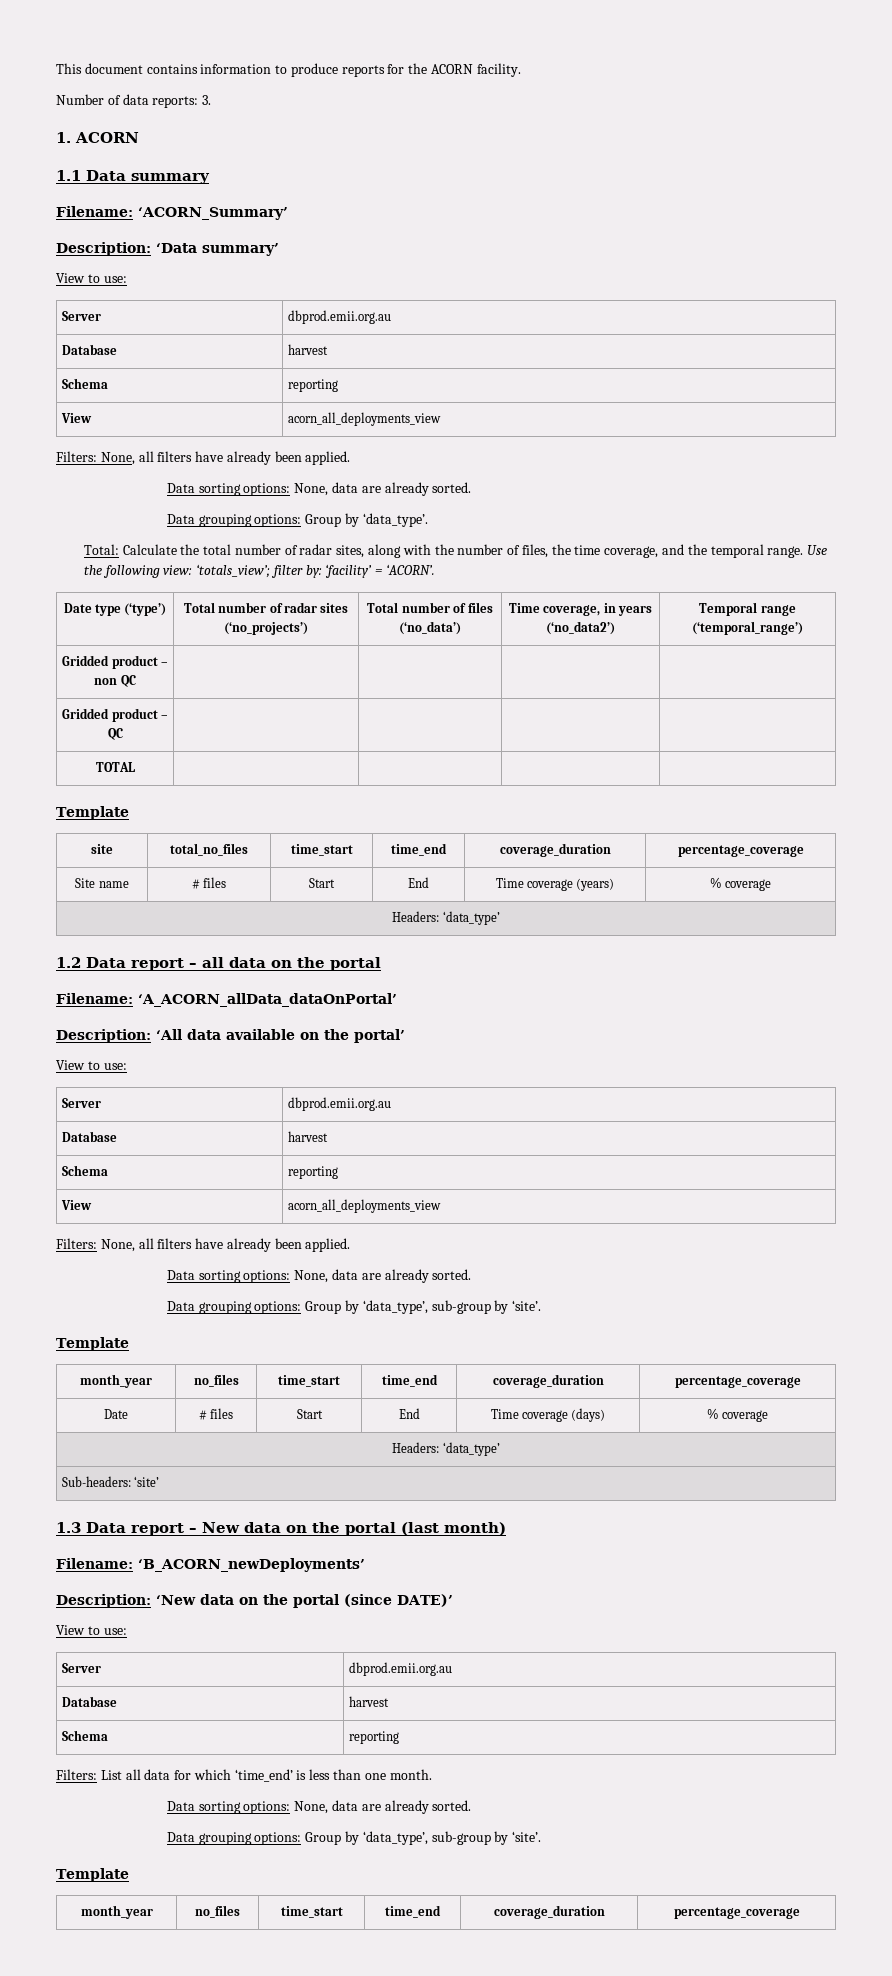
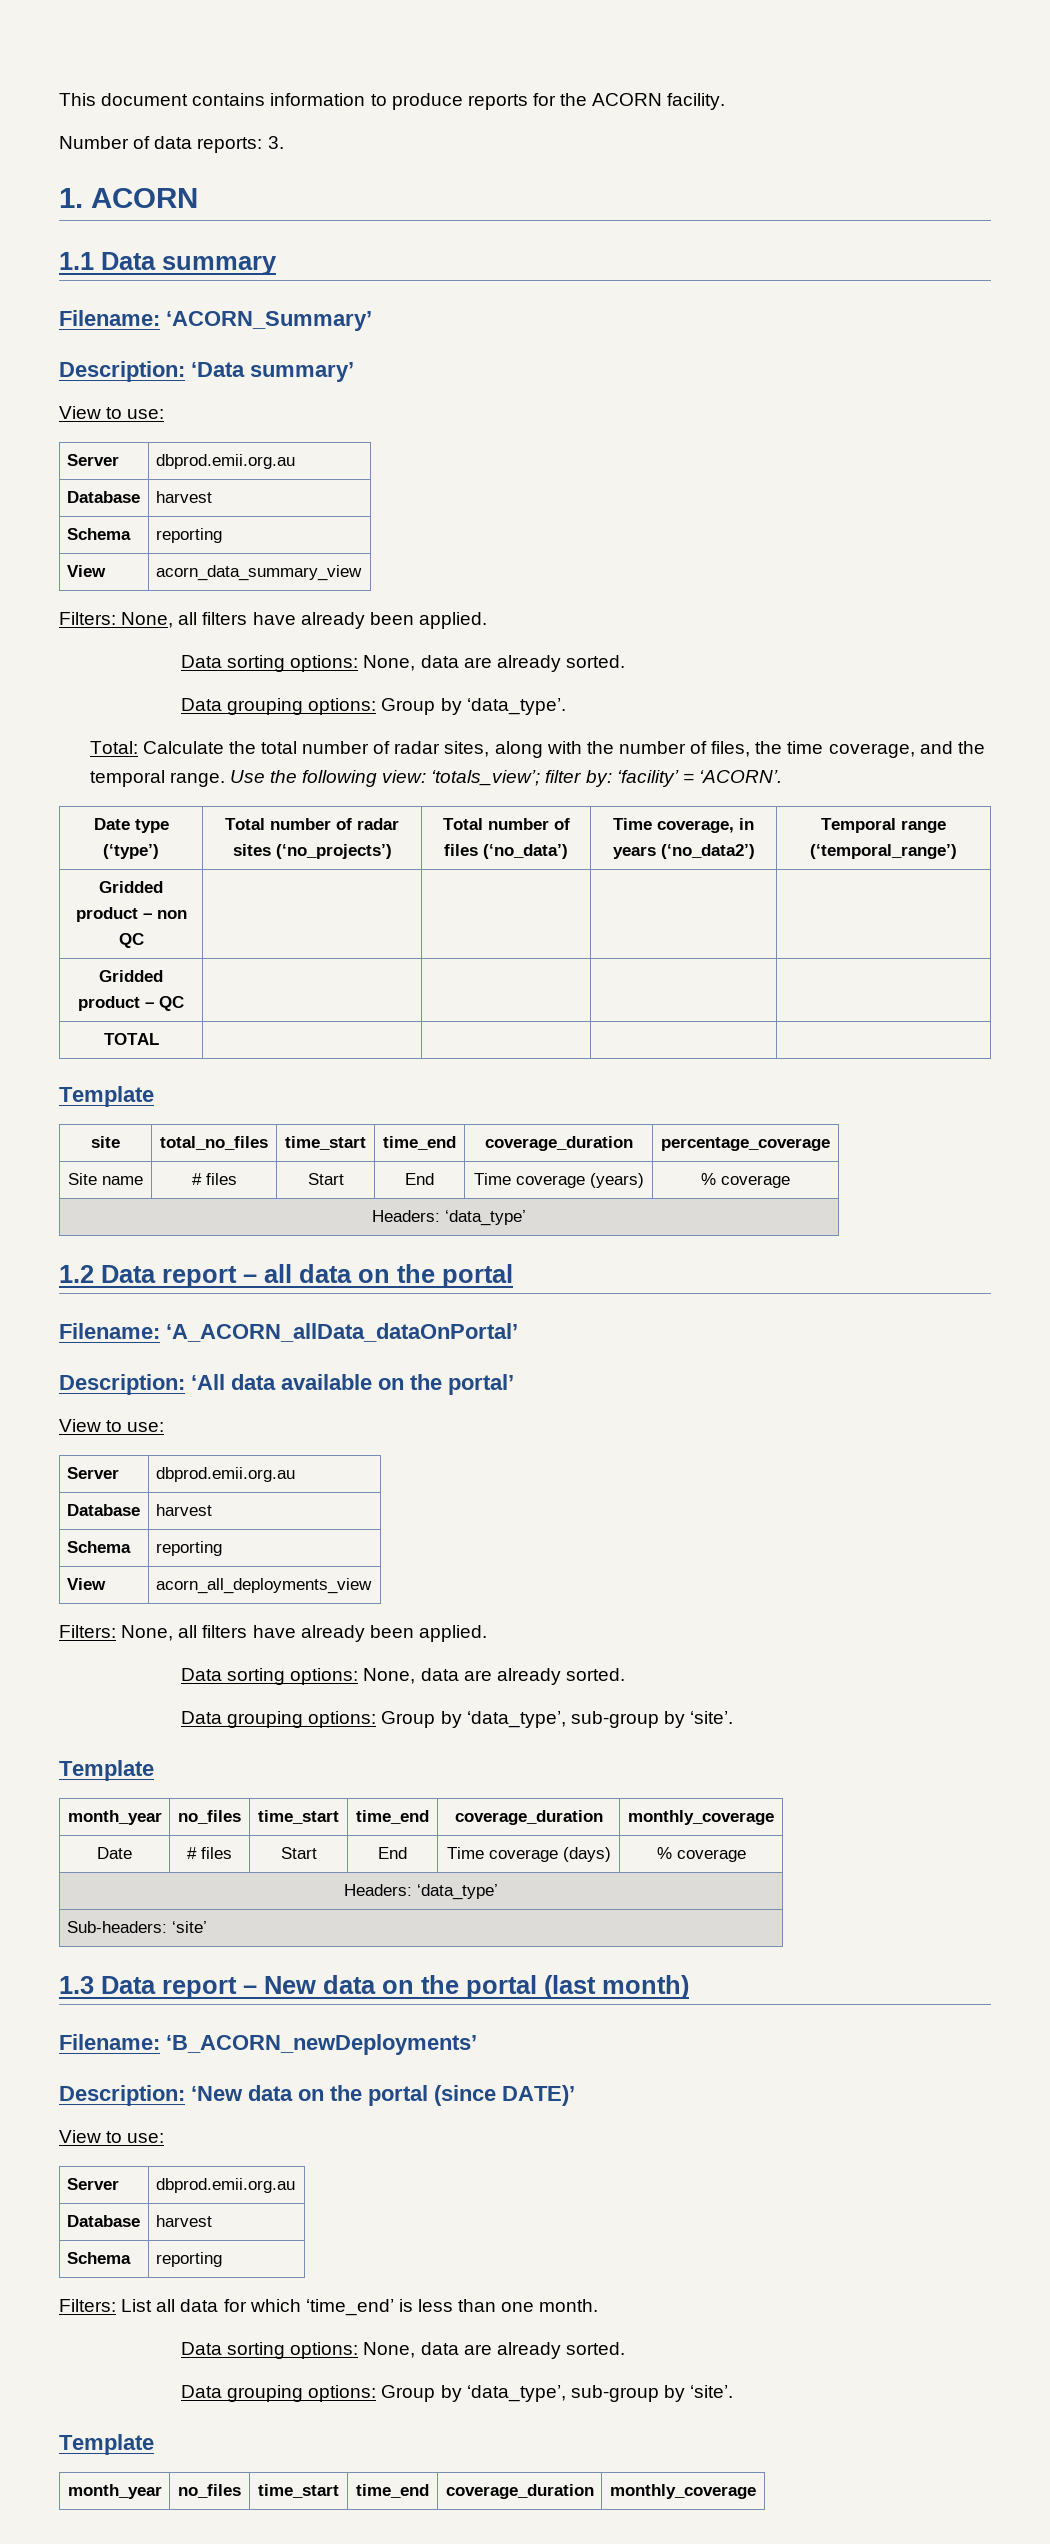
[287,412,441,426] acorn_all_deployments_view -> [155,565,362,581] acorn_data_summary_view
[674,1376,801,1388] percentage_coverage -> [628,1810,775,1825] monthly_coverage
[673,1907,800,1919] percentage_coverage -> [610,2484,757,2499] monthly_coverage

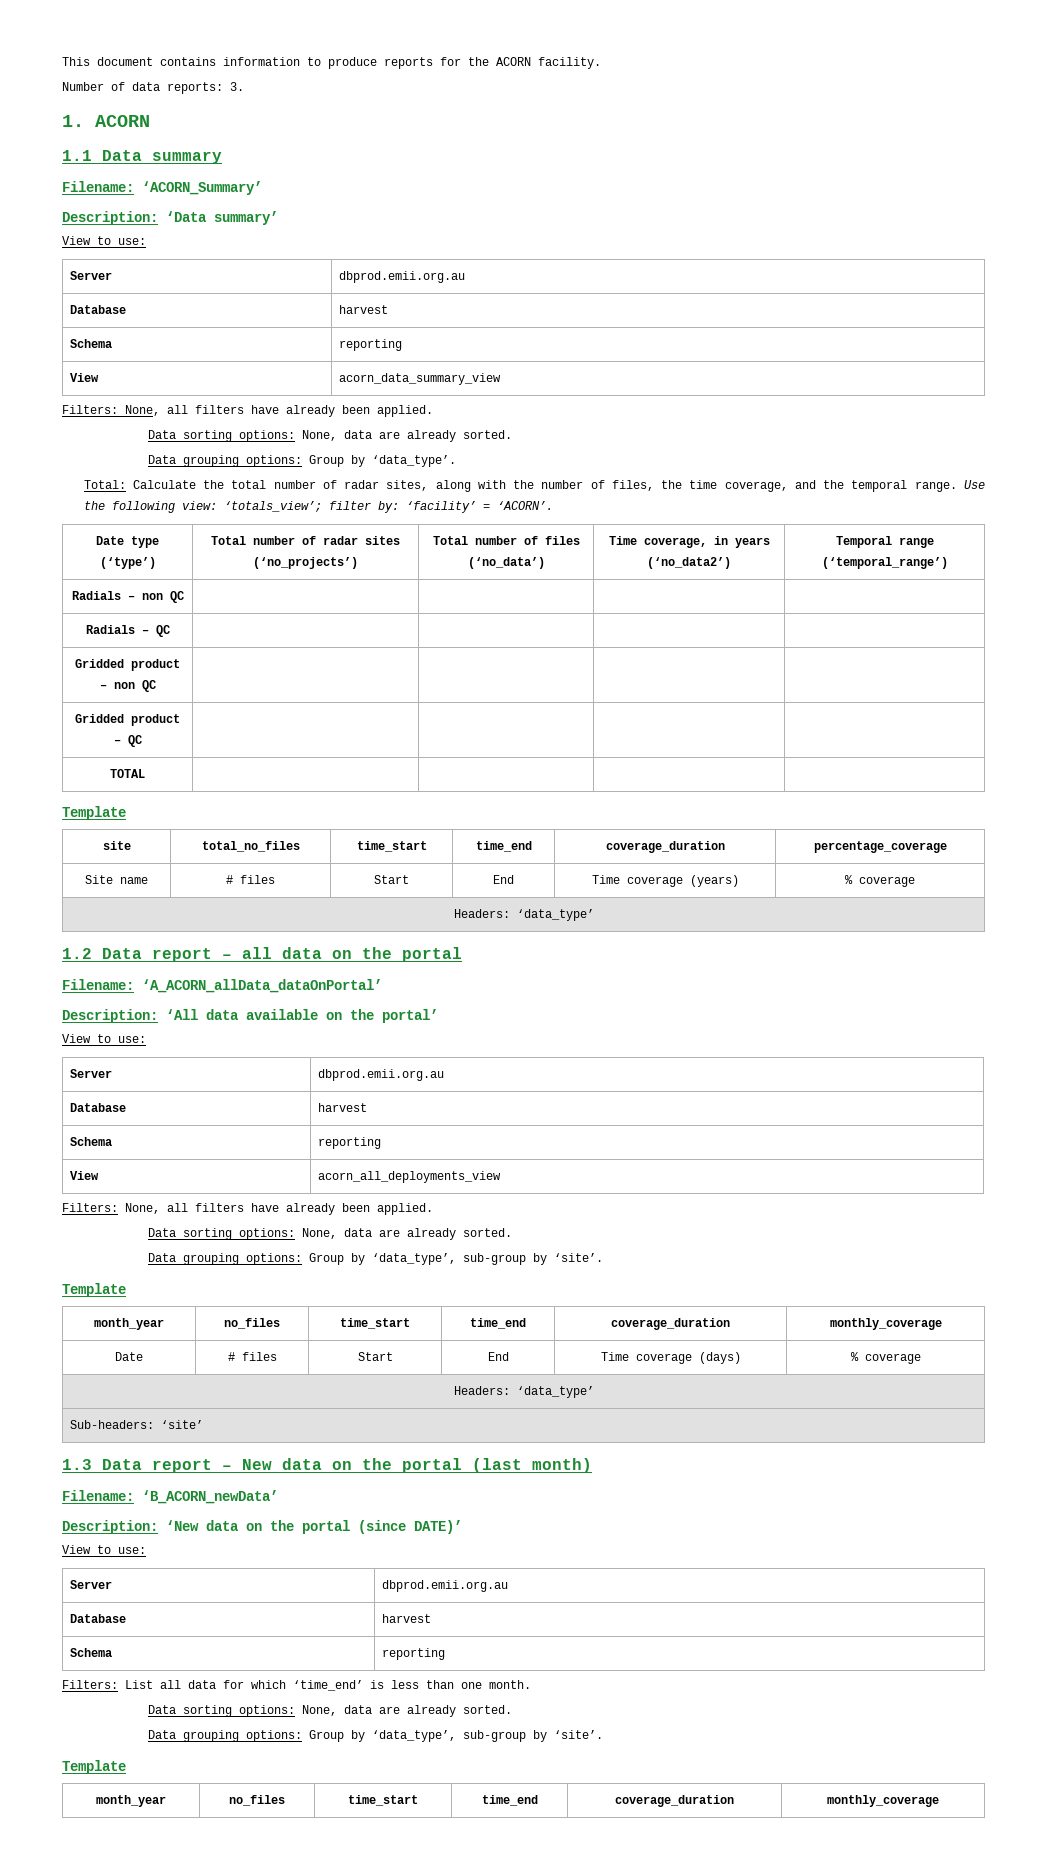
(958, 851) none -> [71,591,184,603] [85,625,170,637] // Radials – non QC | | | | // Radials – QC | | | |
[166,2034,477,2055] ‘B_ACORN_newDeployments’ -> [142,1490,278,1504] ‘B_ACORN_newData’

